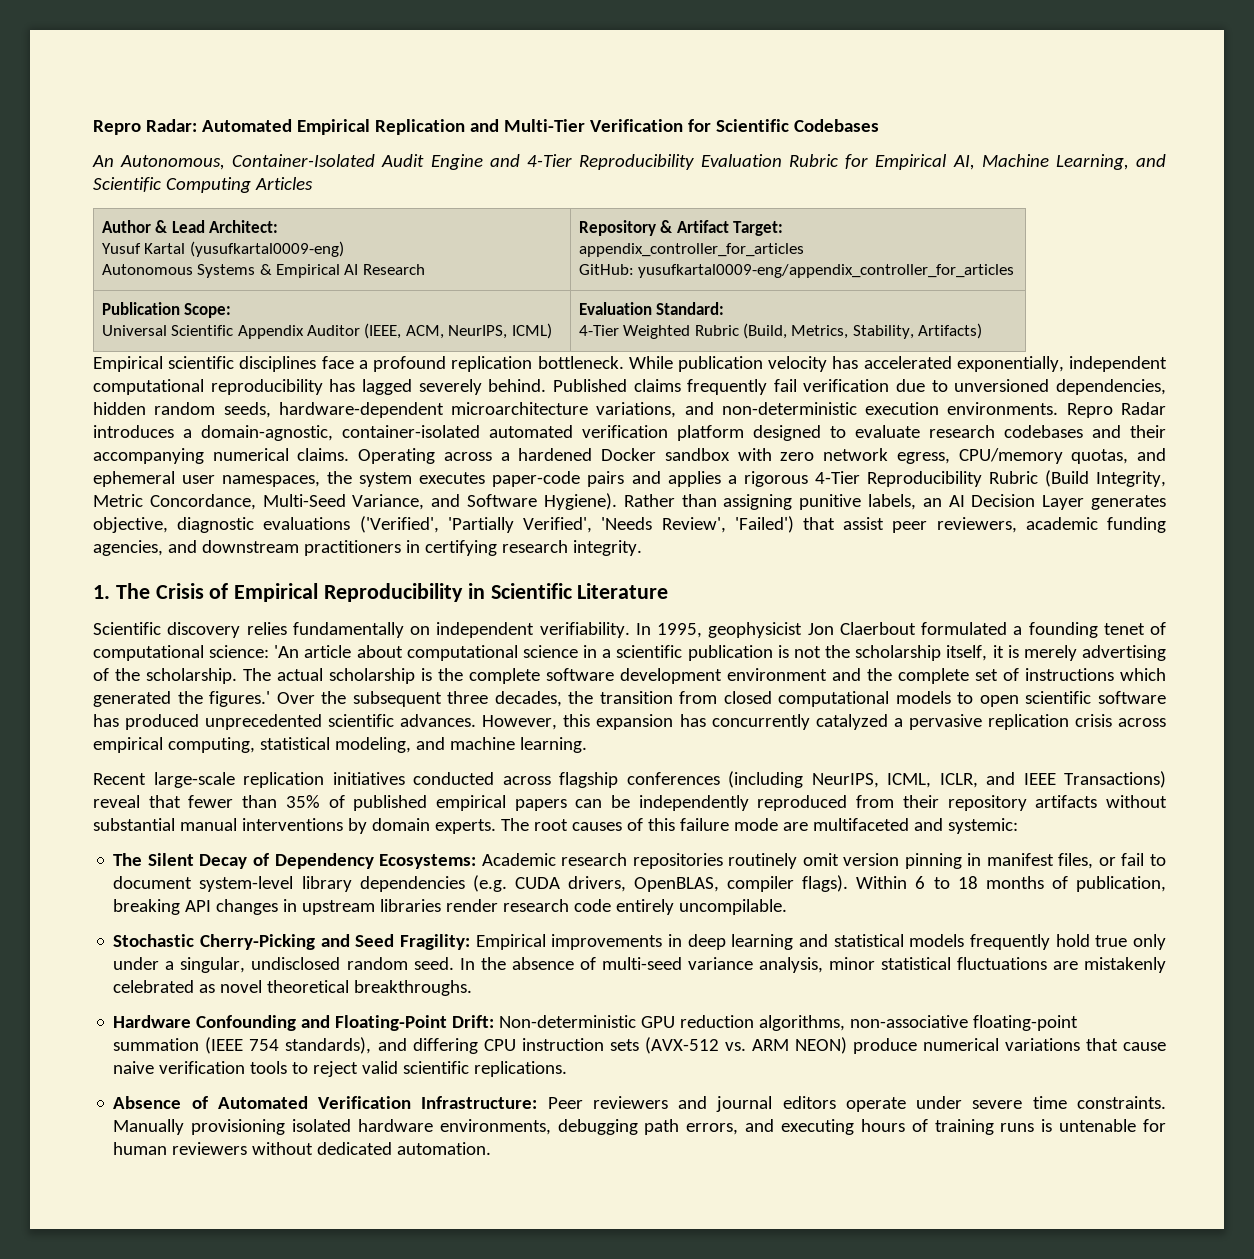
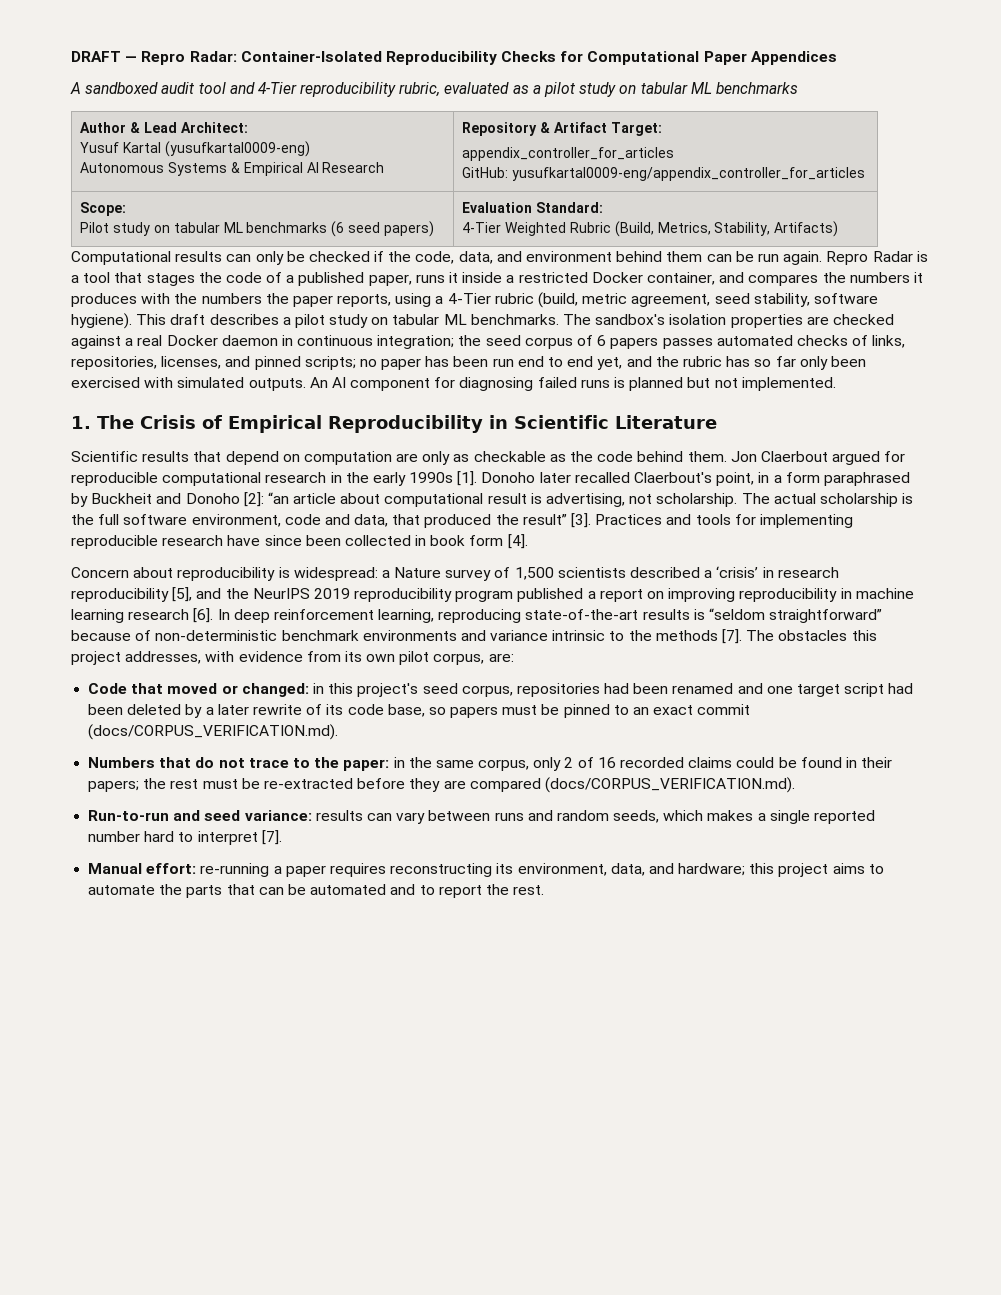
[93,119,879,135] [92,154,1166,170] [93,177,313,193] Repro Radar: Automated Empirical Replication and Multi-Tier Verification for Scientific Codebases // An Autonomous, Container-Isolated Audit Engine and 4-Tier Reproducibility Evaluation Rubric for Empirical AI, Machine Learning, and Scientific Computing Articles -> [71,51,837,65] [70,82,798,97] DRAFT — Repro Radar: Container-Isolated Reproducibility Checks for Computational Paper Appendices // A sandboxed audit tool and 4-Tier reproducibility rubric, evaluated as a pilot study on tabular ML benchmarks
[101,302,180,315] Publication -> (866, 174) none
[101,323,552,339] Universal Scientific Appendix Auditor (IEEE, ACM, NeurIPS, ICML) -> [80,221,434,237] Pilot study on tabular ML benchmarks (6 seed papers)
[93,356,1167,372] [93,379,1166,395] [93,402,1166,418] [93,425,1166,441] [93,448,1167,464] [93,470,1166,487] [93,493,1166,510] [93,516,1166,533] [93,540,642,556] Empirical scientific disciplines face a profound replication bottleneck. While publication velocity has accelerated exponentially, independent computational reproducibility has lagged severely behind. Published claims frequently fail verification due to unversioned dependencies, hidden random seeds, hardware-dependent microarchitecture variations, and non-deterministic execution environments. Repro Radar introduces a domain-agnostic, container-isolated automated verification platform designed to evaluate research codebases and their accompanying numerical claims. Operating across a hardened Docker sandbox with zero network egress, CPU/memory quotas, and ephemeral user namespaces, the system executes paper-code pairs and applies a rigorous 4-Tier Reproducibility Rubric (Build Integrity, Metric Concordance, Multi-Seed Variance, and Software Hygiene). Rather than assigning punitive labels, an AI Decision Layer generates objective, diagnostic evaluations ('Verified', 'Partially Verified', 'Needs Review', 'Failed') that assist peer reviewers, academic funding agencies, and downstream practitioners in certifying research integrity. -> [71,251,928,265] [71,272,923,286] [71,292,878,308] [71,313,894,329] [71,335,906,349] [71,356,866,370] [71,377,836,391] Computational results can only be checked if the code, data, and environment behind them can be run again. Repro Radar is a tool that stages the code of a published paper, runs it inside a restricted Docker container, and compares the numbers it produces with the numbers the paper reports, using a 4-Tier rubric (build, metric agreement, seed stability, software hygiene). This draft describes a pilot study on tabular ML benchmarks. The sandbox's isolation properties are checked against a real Docker daemon in continuous integration; the seed corpus of 6 papers passes automated checks of links, repositories, licenses, and pinned scripts; no paper has been run end to end yet, and the rubric has so far only been exercised with simulated outputs. An AI component for diagnosing failed runs is planned but not implemented.
[167,622,1166,638] [93,645,1166,661] [93,668,140,681] discovery relies fundamentally on independent verifiability. In 1995, geophysicist Jon Claerbout formulated a founding tenet of computational science: 'An article about computational science in a scientific publication is not the scholarship itself, it is merely advertising of the -> [142,451,906,465] [71,471,910,486] [71,492,653,507] results that depend on computation are only as checkable as the code behind them. Jon Claerbout argued for reproducible computational research in the early 1990s [1]. Donoho later recalled Claerbout's point, in a form paraphrased by Buckheit and Donoho [2]: “an article about computational result is advertising, not
[469,668,1166,684] [93,691,1166,707] [93,714,1167,730] [93,737,587,753] [93,771,1166,788] [93,795,1168,811] [93,818,1018,834] [113,853,1167,869] [113,875,1166,892] [113,899,788,915] [113,934,1166,950] [113,957,1166,973] [113,980,473,996] [113,1015,1079,1031] [113,1037,1166,1054] [113,1061,568,1077] [113,1096,1166,1112] [113,1119,1166,1135] [113,1142,492,1155] complete software development environment and the complete set of instructions which generated the figures.' Over the subsequent three decades, the transition from closed computational models to open scientific software has produced unprecedented scientific advances. However, this expansion has concurrently catalyzed a pervasive replication crisis across empirical computing, statistical modeling, and machine learning. // Recent large-scale replication initiatives conducted across flagship conferences (including NeurIPS, ICML, ICLR, and IEEE Transactions) reveal that fewer than 35% of published empirical papers can be independently reproduced from their repository artifacts without substantial manual interventions by domain experts. The root causes of this failure mode are multifaceted and systemic: // The Silent Decay of Dependency Ecosystems: Academic research repositories routinely omit version pinning in manifest files, or fail to document system-level library dependencies (e.g. CUDA drivers, OpenBLAS, compiler flags). Within 6 to 18 months of publication, breaking API changes in upstream libraries render research code entirely uncompilable. // Stochastic Cherry-Picking and Seed Fragility: Empirical improvements in deep learning and statistical models frequently hold true only under a singular, undisclosed random seed. In the absence of multi-seed variance analysis, minor statistical fluctuations are mistakenly celebrated as novel theoretical breakthroughs. // Hardware Confounding and Floating-Point Drift: Non-deterministic GPU reduction algorithms, non-associative floating-point summation (IEEE 754 standards), and differing CPU instruction sets (AVX-512 vs. ARM NEON) produce numerical variations that cause naive verification tools to reject valid scientific replications. // Absence of Automated Verification Infrastructure: Peer reviewers and journal editors operate under severe time constraints. Manually provisioning isolated hardware environments, debugging path errors, and executing hours of training runs is untenable for human reviewers without dedicated automation. -> [98,513,853,528] [71,534,528,549] [71,566,839,581] [71,587,914,602] [71,608,883,623] [71,629,877,644] [71,651,514,665] [88,683,914,697] [88,704,751,718] [88,724,339,740] [88,757,893,771] [88,777,795,793] [88,810,876,824] [88,830,282,845] [88,863,884,877] [88,884,545,898] full software environment, code and data, that produced the result” [3]. Practices and tools for implementing reproducible research have since been collected in book form [4]. // Concern about reproducibility is widespread: a Nature survey of 1,500 scientists described a ‘crisis’ in research reproducibility [5], and the NeurIPS 2019 reproducibility program published a report on improving reproducibility in machine learning research [6]. In deep reinforcement learning, reproducing state-of-the-art results is “seldom straightforward” because of non-deterministic benchmark environments and variance intrinsic to the methods [7]. The obstacles this project addresses, with evidence from its own pilot corpus, are: // Code that moved or changed: in this project's seed corpus, repositories had been renamed and one target script had been deleted by a later rewrite of its code base, so papers must be pinned to an exact commit (docs/CORPUS_VERIFICATION.md). // Numbers that do not trace to the paper: in the same corpus, only 2 of 16 recorded claims could be found in their papers; the rest must be re-extracted before they are compared (docs/CORPUS_VERIFICATION.md). // Run-to-run and seed variance: results can vary between runs and random seeds, which makes a single reported number hard to interpret [7]. // Manual effort: re-running a paper requires reconstructing its environment, data, and hardware; this project aims to automate the parts that can be automated and to report the rest.

